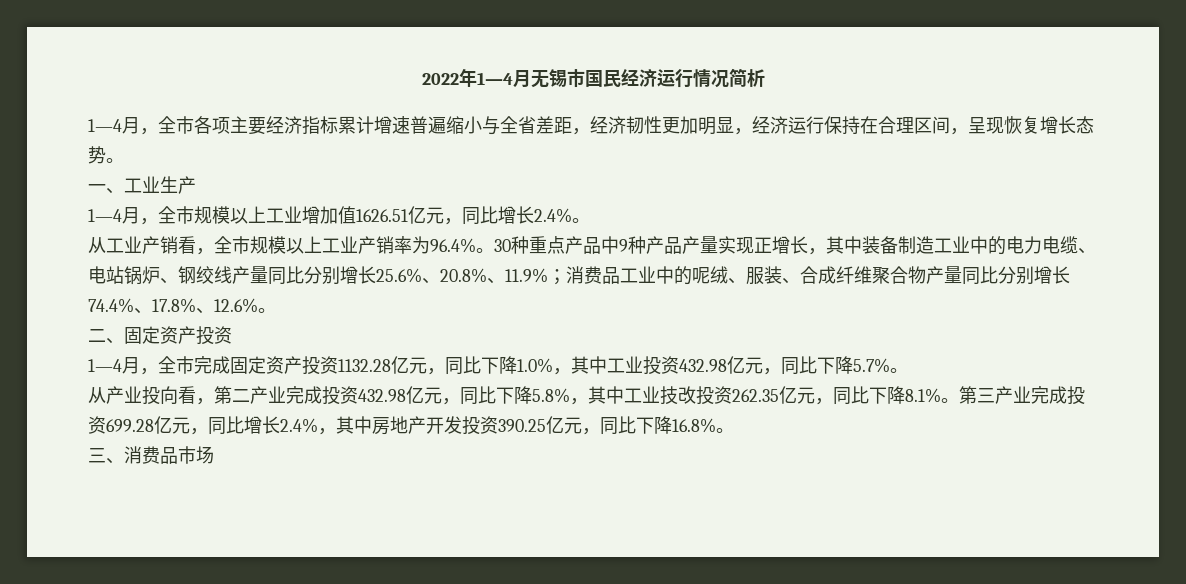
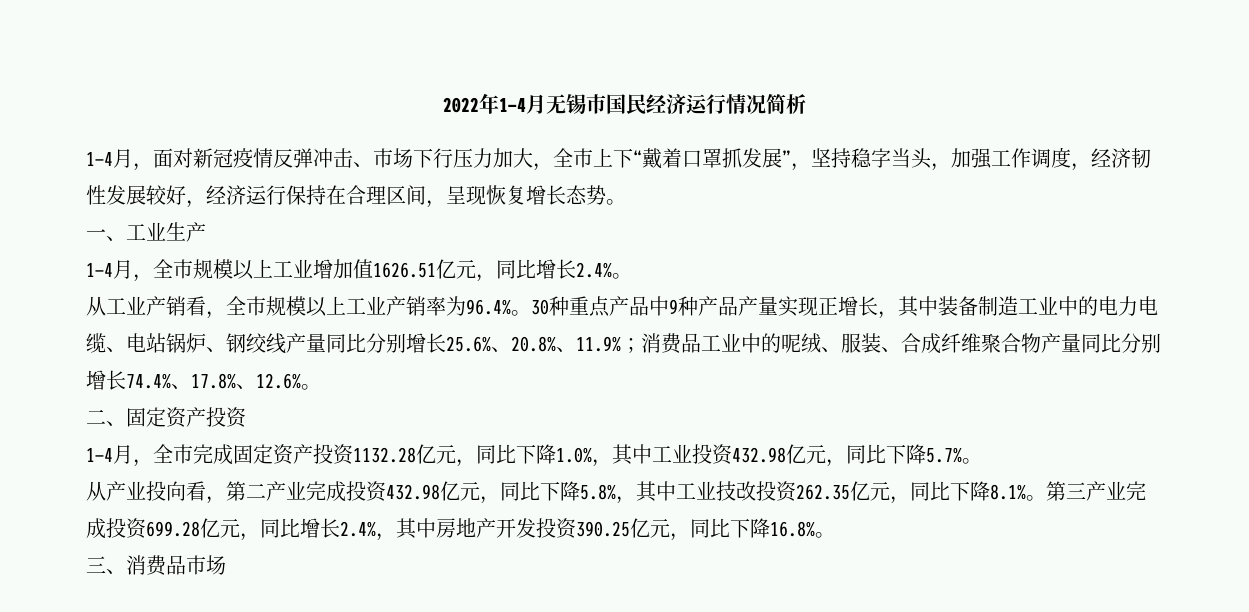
[158,116,572,135] 全市各项主要经济指标累计增速普遍缩小与全省差距 -> [153,147,1071,171] 面对新冠疫情反弹冲击、市场下行压力加大，全市上下“戴着口罩抓发展”，坚持稳字当头，加强工作调度
[662,116,734,135] 更加明显 -> [106,185,186,205] 发展较好

